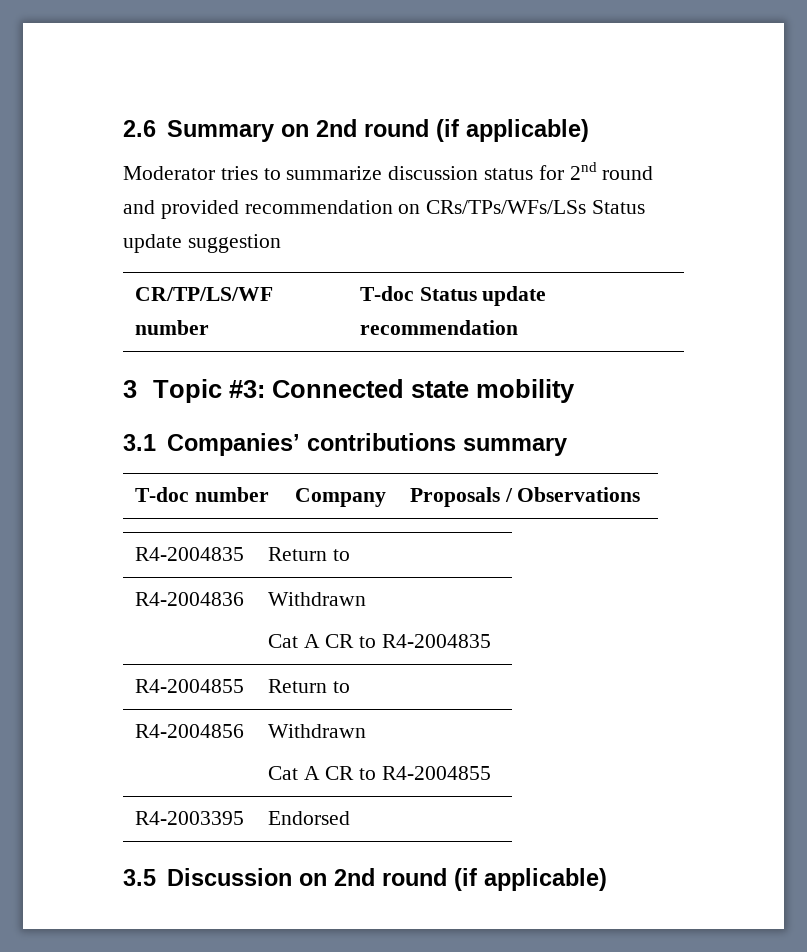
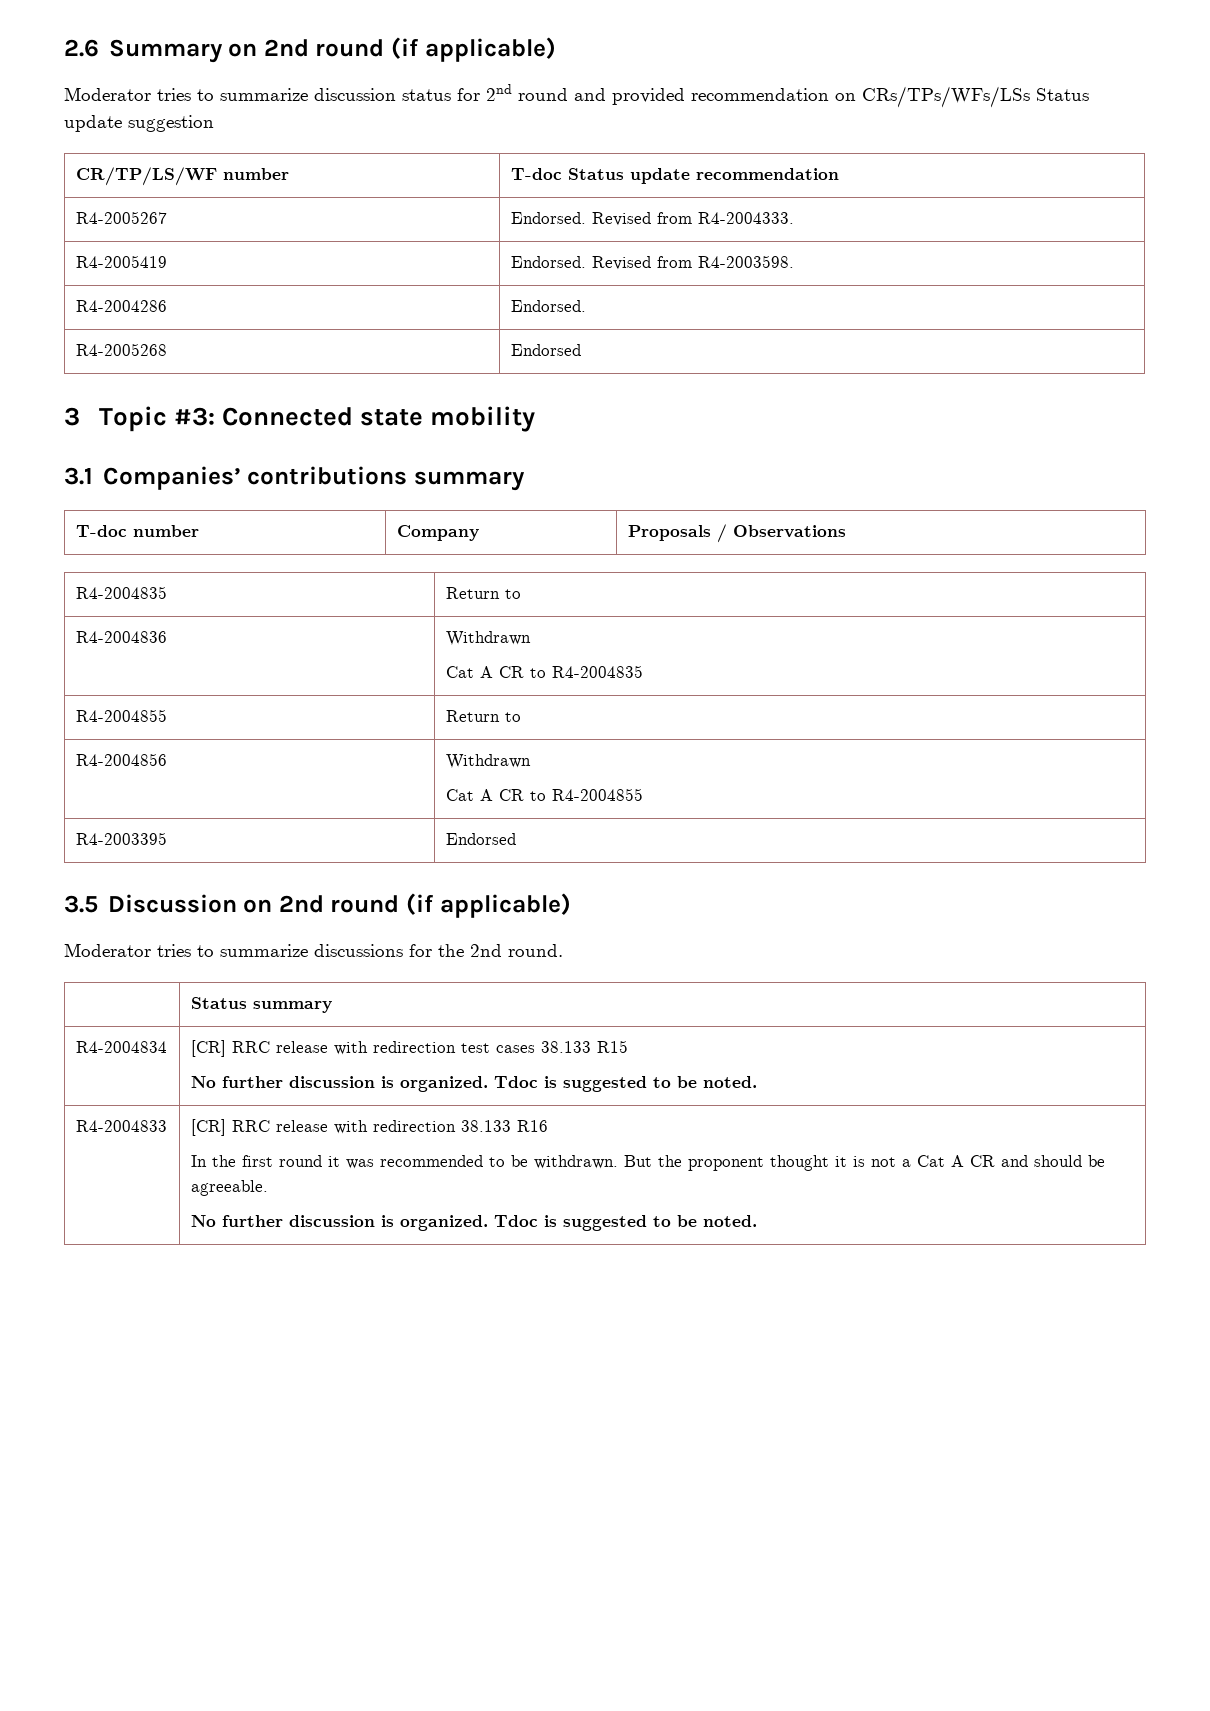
(518, 327) none -> [75,211,167,224] [510,212,794,226] [75,255,167,268] [510,255,794,270] [75,300,167,312] [510,300,586,312] [75,343,167,356] [510,344,581,356] // R4-2005267 | Endorsed. Revised from R4-2004333. // R4-2005419 | Endorsed. Revised from R4-2003598. // R4-2004286 | Endorsed. // R4-2005268 | Endorsed
(607, 879) none -> [64,943,563,957] [190,997,332,1013] [75,1041,167,1053] [190,1040,628,1057] [190,1076,757,1092] [75,1120,167,1132] [190,1119,548,1136] [190,1155,1105,1171] [190,1180,268,1196] [190,1215,757,1231] // Moderator tries to summarize discussions for the 2nd round. // | Status summary // R4-2004834 | [CR] RRC release with redirection test cases 38.133 R15 // No further discussion is organized. Tdoc is suggested to be noted. // R4-2004833 | [CR] RRC release with redirection 38.133 R16 // In the first round it was recommended to be withdrawn. But the proponent thought it is not a Cat A CR and should be agreeable. // No further discussion is organized. Tdoc is suggested to be noted.

